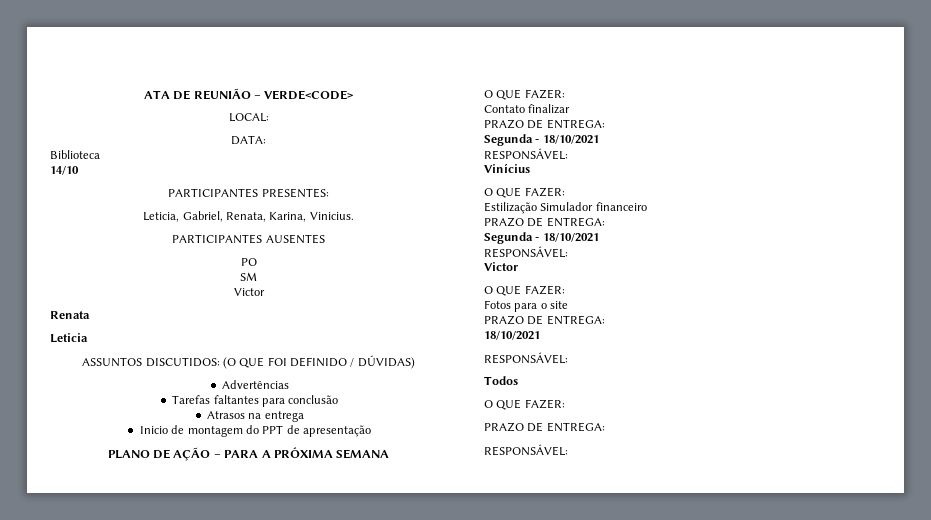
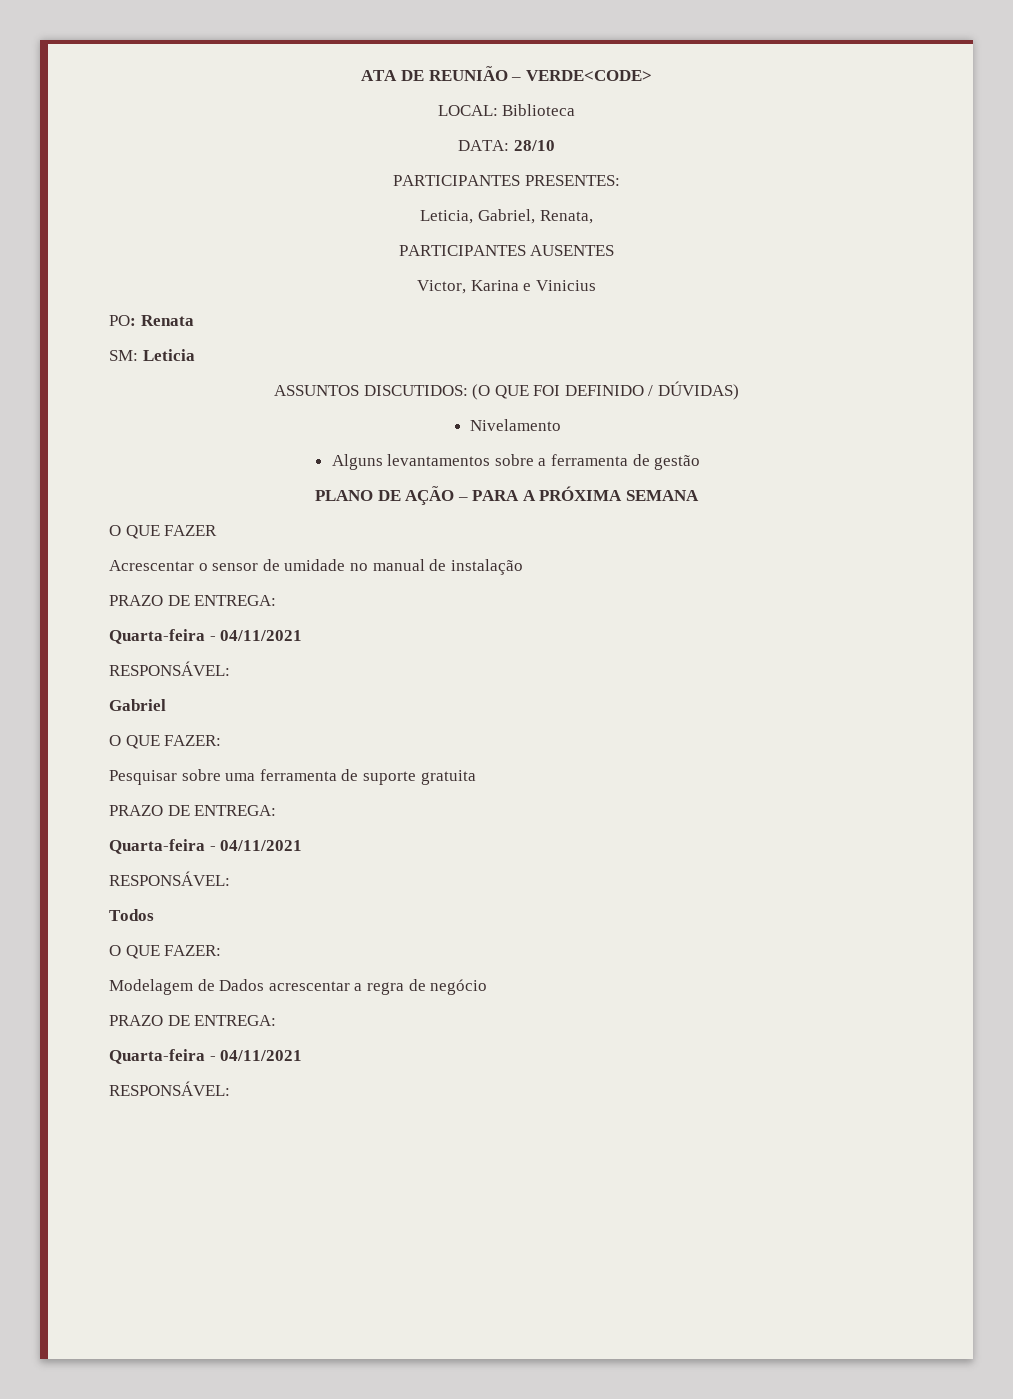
(269, 117) none -> [502,104,576,116] Biblioteca
[50,150,100,159] [50,166,79,175] // Biblioteca // 14/10 -> [513,140,555,151] 28/10
[269,212,354,222] Karina, Vinicius. -> (593, 217) none
[240,258,257,266] [240,272,257,281] [233,288,265,296] PO // SM // Victor // -> [417,280,596,294] [109,315,136,326] Victor, Karina e Vinicius // PO:
(90, 315) none -> [109,350,138,361] SM:
[221,380,289,389] [172,395,339,407] [207,411,304,422] [139,425,371,437] Advertências // Tarefas faltantes para conclusão // Atrasos na entrega // Inicio de montagem do PPT de apresentação -> [470,419,562,431] [331,454,701,470] Nivelamento // Alguns levantamentos sobre a ferramenta de gestão
[524,89,565,99] [484,104,571,114] [484,119,605,129] [484,134,599,146] [484,148,568,160] [484,163,530,173] [484,187,565,198] [484,202,647,214] [484,217,605,227] [484,232,599,244] [484,246,568,258] [484,262,518,271] [484,285,565,296] [484,300,569,312] [484,315,605,325] [484,331,540,340] FAZER: // Contato finalizar // PRAZO DE ENTREGA: // Segunda - 18/10/2021 // RESPONSÁVEL: // Vinícius // O QUE FAZER: // Estilização Simulador financeiro // PRAZO DE ENTREGA: // Segunda - 18/10/2021 // RESPONSÁVEL: // Victor // O QUE FAZER: // Fotos para o site // PRAZO DE ENTREGA: // 18/10/2021 -> [164,525,218,536] [109,559,523,575] [109,595,277,606] [109,629,303,644] [109,661,230,676] [109,699,166,711] [109,735,222,749] [109,769,476,785] [109,805,277,816] [109,839,303,854] FAZER // Acrescentar o sensor de umidade no manual de instalação // PRAZO DE ENTREGA: // Quarta-feira - 04/11/2021 // RESPONSÁVEL: // Gabriel // O QUE FAZER: // Pesquisar sobre uma ferramenta de suporte gratuita // PRAZO DE ENTREGA: // Quarta-feira - 04/11/2021
[484,422,605,432] // PRAZO DE ENTREGA: -> [109,979,488,995] [109,1015,277,1026] [109,1049,303,1064] // Modelagem de Dados acrescentar a regra de negócio // PRAZO DE ENTREGA: // Quarta-feira - 04/11/2021

